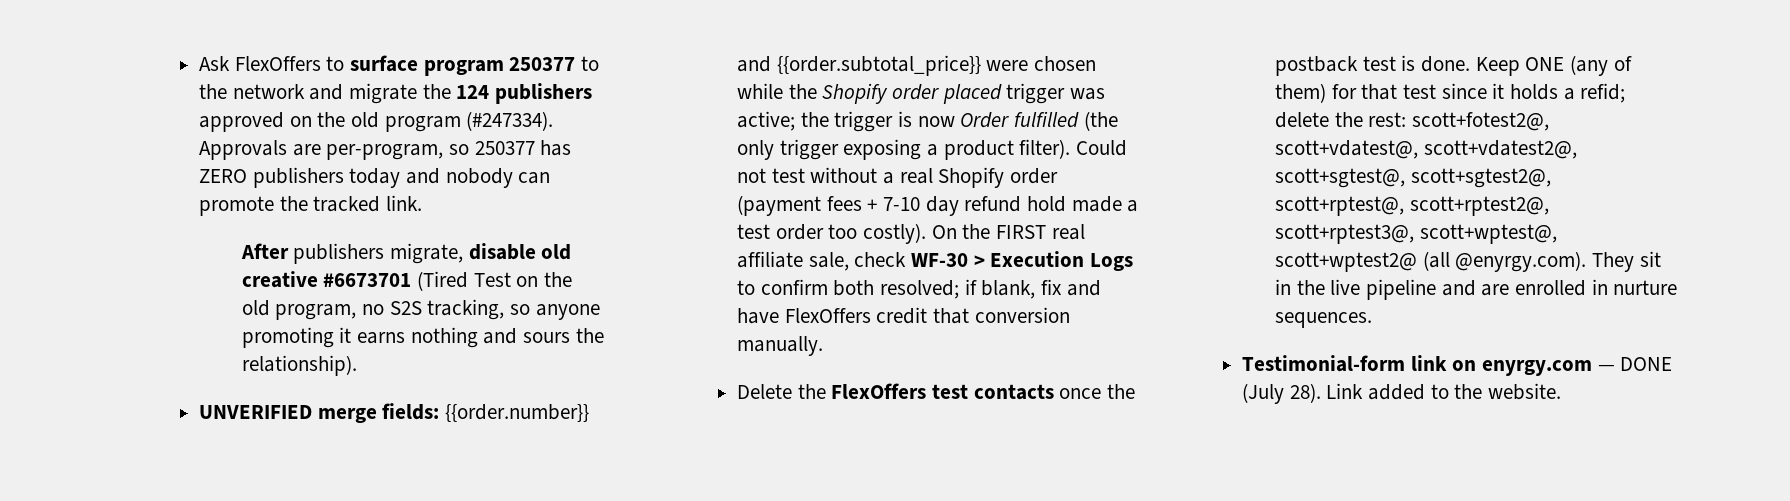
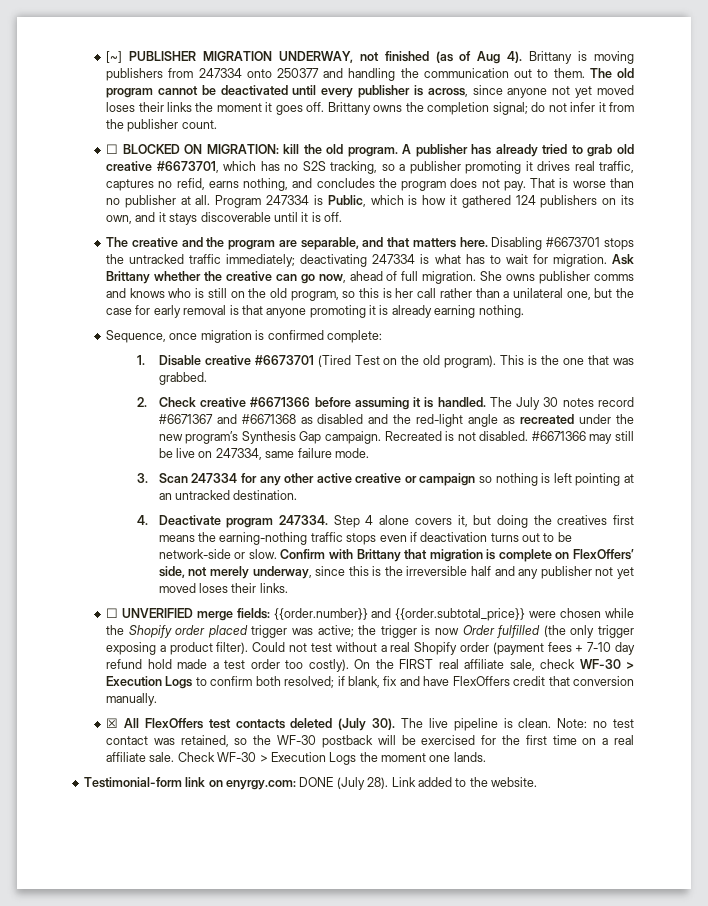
[198,55,599,76] [198,83,592,104] [198,111,554,132] [198,140,572,160] [198,167,551,188] [198,195,422,216] [240,243,572,264] Ask FlexOffers to surface program 250377 to the network and migrate the 124 publishers approved on the old program (#247334). Approvals are per-program, so 250377 has ZERO publishers today and nobody can promote the tracked link. // After publishers migrate, disable old -> [106,51,634,64] [106,68,635,81] [106,85,634,98] [106,102,634,115] [106,119,217,132] [106,144,634,157] [106,161,634,174] [106,178,634,191] [106,195,634,208] [106,212,343,225] [106,237,635,250] [106,254,634,267] [106,271,634,284] [106,288,635,301] [106,305,524,318] [106,330,382,343] [136,355,201,366] [~] PUBLISHER MIGRATION UNDERWAY, not finished (as of Aug 4). Brittany is moving publishers from 247334 onto 250377 and handling the communication out to them. The old program cannot be deactivated until every publisher is across, since anyone not yet moved loses their links the moment it goes off. Brittany owns the completion signal; do not infer it from the publisher count. // ☐ BLOCKED ON MIGRATION: kill the old program. A publisher has already tried to grab old creative #6673701, which has no S2S tracking, so a publisher promoting it drives real traffic, captures no refid, earns nothing, and concludes the program does not pay. That is worse than no publisher at all. Program 247334 is Public, which is how it gathered 124 publishers on its own, and it stays discoverable until it is off. // The creative and the program are separable, and that matters here. Disabling #6673701 stops the untracked traffic immediately; deactivating 247334 is what has to wait for migration. Ask Brittany whether the creative can go now, ahead of full migration. She owns publisher comms and knows who is still on the old program, so this is her call rather than a unilateral one, but the case for early removal is that anyone promoting it is already earning nothing. // Sequence, once migration is confirmed complete: // 1. Disable
[275,299,600,320] [241,327,604,348] [241,355,357,376] program, no S2S tracking, so anyone promoting it earns nothing and sours the relationship). // -> [444,355,634,368] [158,372,207,385] [136,397,634,410] [158,414,634,427] [158,431,634,444] [158,448,369,460] [136,473,634,486] [158,490,298,500] [136,515,635,528] [158,532,572,545] [158,549,634,562] [158,566,634,579] [158,583,288,593] [106,608,119,618] program). This is the one that was grabbed. // 2. Check creative #6671366 before assuming it is handled. The July 30 notes record #6671367 and #6671368 as disabled and the red-light angle as recreated under the new program’s Synthesis Gap campaign. Recreated is not disabled. #6671366 may still be live on 247334, same failure mode. // 3. Scan 247334 for any other active creative or campaign so nothing is left pointing at an untracked destination. // 4. Deactivate program 247334. Step 4 alone covers it, but doing the creatives first means the earning-nothing traffic stops even if deactivation turns out to be network-side or slow. Confirm with Brittany that migration is complete on FlexOffers’ side, not merely underway, since this is the irreversible half and any publisher not yet moved loses their links. // ☐
[736,384,826,399] Delete the -> [106,718,139,728] ☒ All
[1059,384,1135,399] [1274,55,1632,76] [1274,83,1626,103] [1274,112,1549,131] [1274,140,1577,159] [1274,168,1551,188] [1274,196,1549,216] [1274,224,1557,244] [1274,251,1661,272] [1274,279,1678,300] [1274,312,1372,328] once the postback test is done. Keep ONE (any of them) for that test since it holds a refid; delete the rest: scott+fotest2@, scott+vdatest@, scott+vdatest2@, scott+sgtest@, scott+sgtest2@, scott+rptest@, scott+rptest2@, scott+rptest3@, scott+wptest@, scott+wptest2@ (all @enyrgy.com). They sit in the live pipeline and are enrolled in nurture sequences. -> [290,718,634,731] [106,735,634,748] [106,752,486,765] deleted (July 30). The live pipeline is clean. Note: no test contact was retained, so the WF-30 postback will be exercised for the first time on a real affiliate sale. Check WF-30 > Execution Logs the moment one lands.
[1481,360,1615,376] enyrgy.com — -> [226,780,297,790] enyrgy.com:

